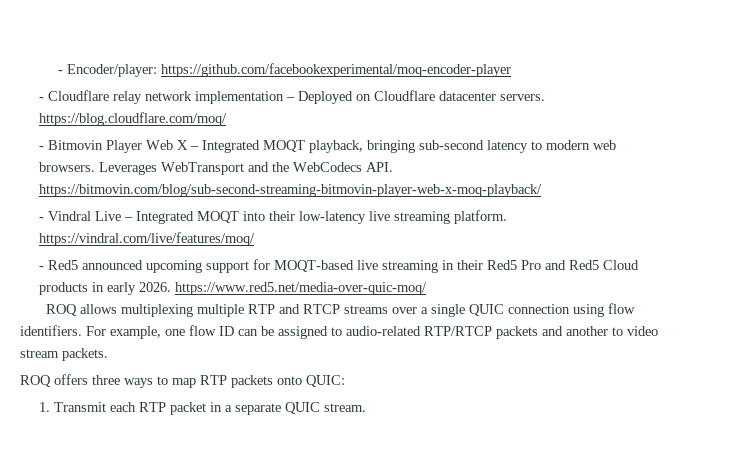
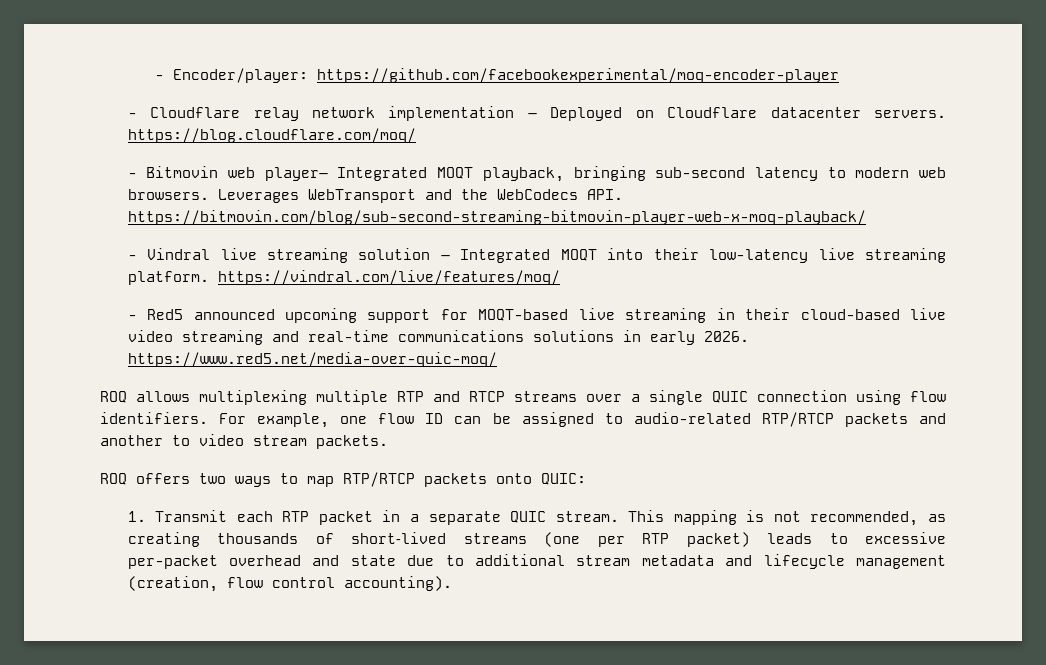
[106,140,200,153] Player Web X – -> [228,167,328,181] web player–
[95,211,122,221] Live -> [220,248,431,263] live streaming solution
[487,260,640,270] [39,282,89,295] Red5 Pro and Red5 Cloud products -> [800,308,946,320] [127,330,614,345] cloud-based live video streaming and real-time communications solutions
[92,375,120,385] three -> [199,473,226,484] two
[200,375,227,385] RTP -> [343,472,415,487] RTP/RTCP
(367, 407) none -> [628,510,946,526] [127,532,947,547] [127,554,946,569] [127,576,452,592] This mapping is not recommended, as creating thousands of short‑lived streams (one per RTP packet) leads to excessive per-packet overhead and state due to additional stream metadata and lifecycle management (creation, flow control accounting).

